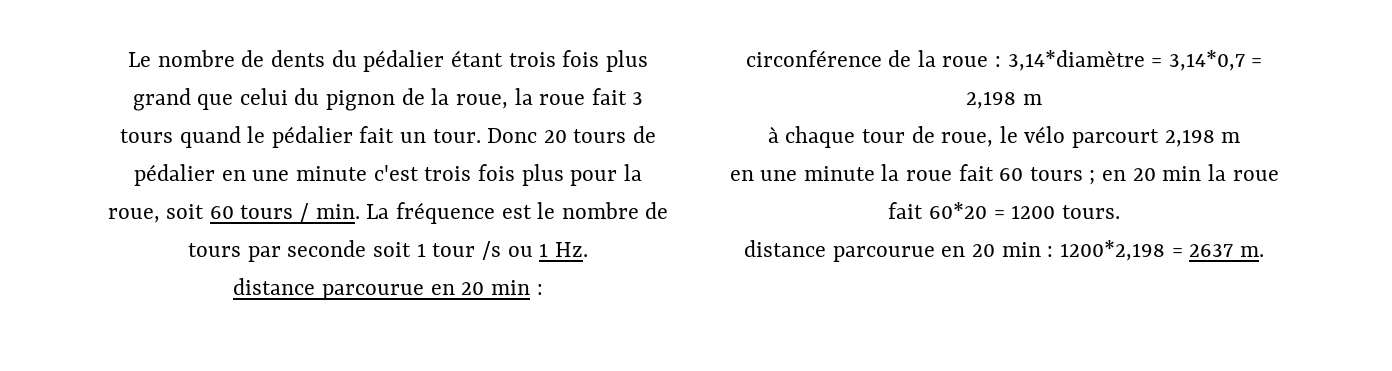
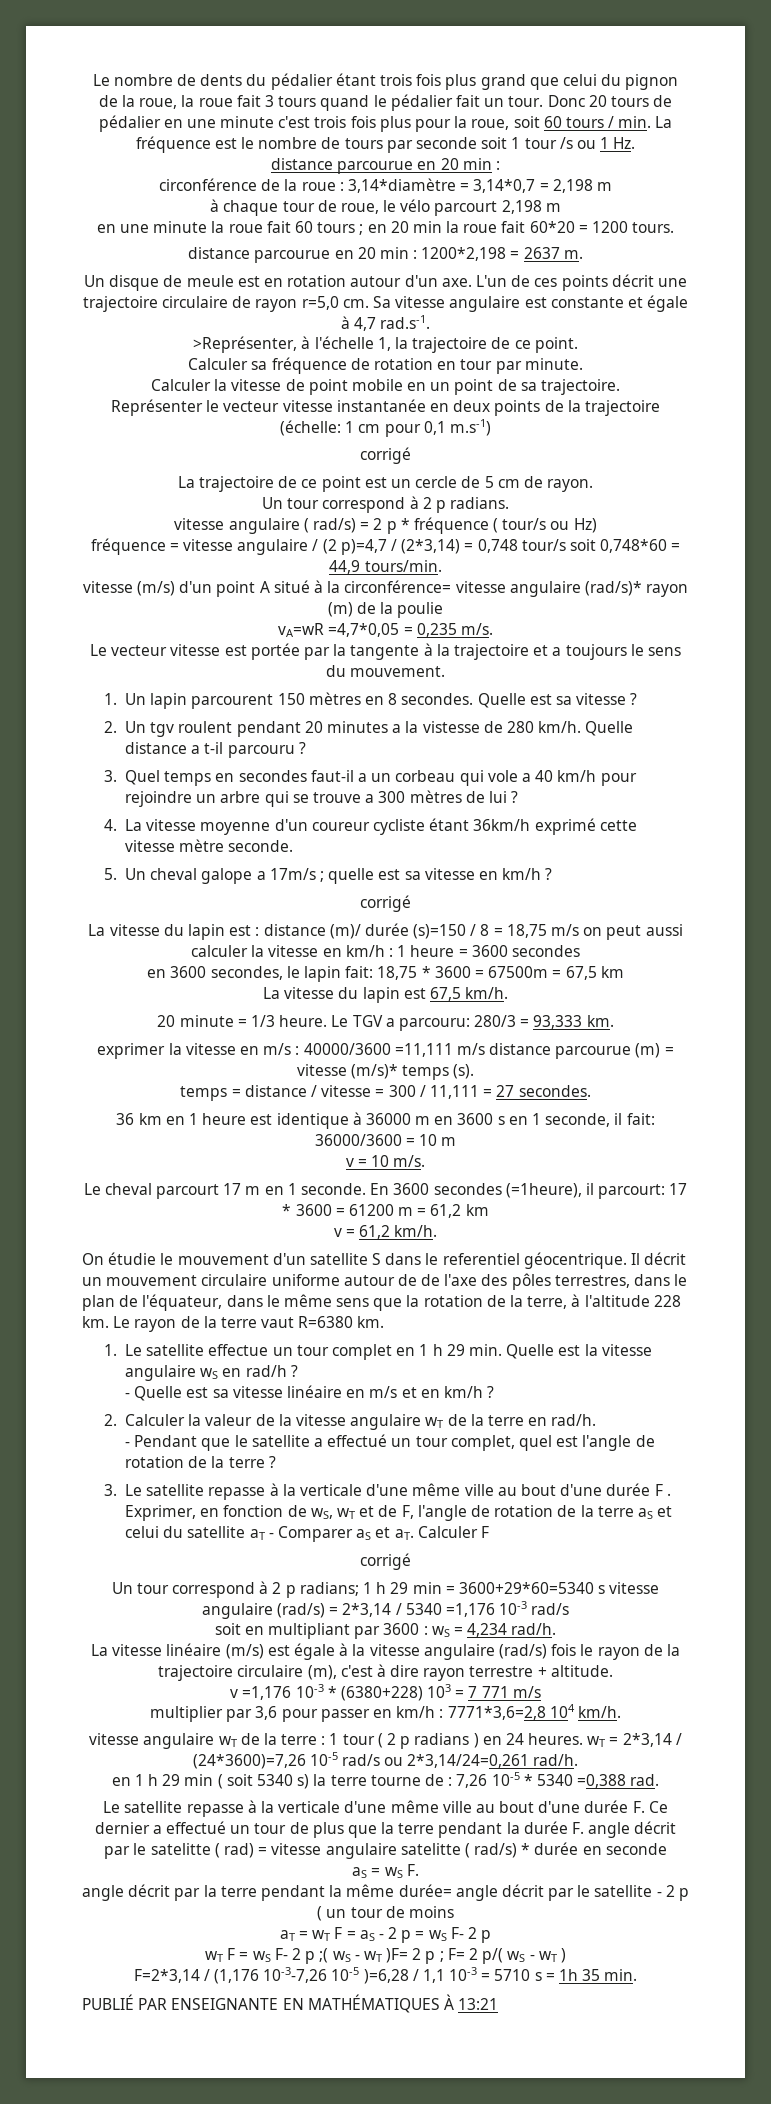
(1264, 251) none -> [84,274,687,291] [82,295,689,312] [340,315,431,331] [193,336,578,353] [188,357,583,374] [150,379,621,395] [111,399,660,416] [280,419,491,437] [360,447,411,464] [177,476,594,492] [261,496,510,513] [174,517,597,534] [90,538,681,555] [329,560,442,574] [82,580,689,597] [327,602,444,618] [278,623,493,637] [90,643,681,660] [325,665,446,677] [103,692,638,709] [103,721,634,737] [125,742,306,758] [103,770,637,786] [125,790,519,807] [103,818,637,835] [125,839,294,852] [103,868,553,884] [360,895,411,912] [88,923,683,940] [191,945,580,957] [147,966,624,982] [262,987,509,1003] [157,1015,614,1031] [97,1043,674,1059] [296,1064,475,1080] [180,1085,591,1101] [116,1112,655,1129] [314,1134,457,1146] [345,1155,426,1167] [83,1183,688,1199] [282,1204,489,1218] [333,1225,438,1239] [82,1252,687,1269] [82,1273,688,1290] [82,1294,681,1311] [82,1316,385,1332] [103,1344,652,1360] [125,1365,298,1381] [125,1385,495,1401] [103,1414,597,1430] [125,1434,655,1451] [125,1456,276,1468] [103,1483,671,1500] [125,1505,673,1521] [125,1526,489,1542] [360,1553,411,1570] [111,1581,660,1598] [201,1601,570,1619] [214,1623,557,1639] [91,1643,680,1660] [158,1664,613,1681] [230,1684,541,1701] [150,1704,621,1722] [89,1733,682,1749] [192,1752,579,1769] [111,1772,660,1789] [103,1800,668,1817] [94,1821,677,1838] [104,1842,667,1859] [352,1864,419,1878] [82,1884,689,1901] [317,1906,454,1921] [279,1927,492,1943] [205,1948,566,1964] [133,1967,638,1984] [82,1994,499,2013] // Un disque de meule est en rotation autour d'un axe. L'un de ces points décrit une trajectoire circulaire de rayon r=5,0 cm. Sa vitesse angulaire est constante et égale à 4,7 rad.s-1. // >Représenter, à l'échelle 1, la trajectoire de ce point. // Calculer sa fréquence de rotation en tour par minute. // Calculer la vitesse de point mobile en un point de sa trajectoire. // Représenter le vecteur vitesse instantanée en deux points de la trajectoire (échelle: 1 cm pour 0,1 m.s-1) // corrigé // La trajectoire de ce point est un cercle de 5 cm de rayon. // Un tour correspond à 2 p radians. // vitesse angulaire ( rad/s) = 2 p * fréquence ( tour/s ou Hz) // fréquence = vitesse angulaire / (2 p)=4,7 / (2*3,14) = 0,748 tour/s soit 0,748*60 = 44,9 tours/min. // vitesse (m/s) d'un point A situé à la circonférence= vitesse angulaire (rad/s)* rayon (m) de la poulie // vA=wR =4,7*0,05 = 0,235 m/s. // Le vecteur vitesse est portée par la tangente à la trajectoire et a toujours le sens du mouvement. // 1. Un lapin parcourent 150 mètres en 8 secondes. Quelle est sa vitesse ? // 2. Un tgv roulent pendant 20 minutes a la vistesse de 280 km/h. Quelle distance a t-il parcouru ? // 3. Quel temps en secondes faut-il a un corbeau qui vole a 40 km/h pour rejoindre un arbre qui se trouve a 300 mètres de lui ? // 4. La vitesse moyenne d'un coureur cycliste étant 36km/h exprimé cette vitesse mètre seconde. // 5. Un cheval galope a 17m/s ; quelle est sa vitesse en km/h ? // corrigé // La vitesse du lapin est : distance (m)/ durée (s)=150 / 8 = 18,75 m/s on peut aussi calculer la vitesse en km/h : 1 heure = 3600 secondes // en 3600 secondes, le lapin fait: 18,75 * 3600 = 67500m = 67,5 km // La vitesse du lapin est 67,5 km/h. // 20 minute = 1/3 heure. Le TGV a parcouru: 280/3 = 93,333 km. // exprimer la vitesse en m/s : 40000/3600 =11,111 m/s distance parcourue (m) = vitesse (m/s)* temps (s). // temps = distance / vitesse = 300 / 11,111 = 27 secondes. // 36 km en 1 heure est identique à 36000 m en 3600 s en 1 seconde, il fait: 36000/3600 = 10 m // v = 10 m/s. // Le cheval parcourt 17 m en 1 seconde. En 3600 secondes (=1heure), il parcourt: 17 * 3600 = 61200 m = 61,2 km // v = 61,2 km/h. // On étudie le mouvement d'un satellite S dans le referentiel géocentrique. Il décrit un mouvement circulaire uniforme autour de de l'axe des pôles terrestres, dans le plan de l'équateur, dans le même sens que la rotation de la terre, à l'altitude 228 km. Le rayon de la terre vaut R=6380 km. // 1. Le satellite effectue un tour complet en 1 h 29 min. Quelle est la vitesse angulaire wS en rad/h ? // - Quelle est sa vitesse linéaire en m/s et en km/h ? // 2. Calculer la valeur de la vitesse angulaire wT de la terre en rad/h. // - Pendant que le satellite a effectué un tour complet, quel est l'angle de rotation de la terre ? // 3. Le satellite repasse à la verticale d'une même ville au bout d'une durée F . Exprimer, en fonction de wS, wT et de F, l'angle de rotation de la terre aS et celui du satellite aT - Comparer aS et aT. Calculer F // corrigé // Un tour correspond à 2 p radians; 1 h 29 min = 3600+29*60=5340 s vitesse angulaire (rad/s) = 2*3,14 / 5340 =1,176 10-3 rad/s // soit en multipliant par 3600 : wS = 4,234 rad/h. // La vitesse linéaire (m/s) est égale à la vitesse angulaire (rad/s) fois le rayon de la trajectoire circulaire (m), c'est à dire rayon terrestre + altitude. // v =1,176 10-3 * (6380+228) 103 = 7 771 m/s // multiplier par 3,6 pour passer en km/h : 7771*3,6=2,8 104 km/h. // vitesse angulaire wT de la terre : 1 tour ( 2 p radians ) en 24 heures. wT = 2*3,14 / (24*3600)=7,26 10-5 rad/s ou 2*3,14/24=0,261 rad/h. // en 1 h 29 min ( soit 5340 s) la terre tourne de : 7,26 10-5 * 5340 =0,388 rad. // Le satellite repasse à la verticale d'une même ville au bout d'une durée F. Ce dernier a effectué un tour de plus que la terre pendant la durée F. angle décrit par le satelitte ( rad) = vitesse angulaire satelitte ( rad/s) * durée en seconde // aS = wS F. // angle décrit par la terre pendant la même durée= angle décrit par le satellite - 2 p ( un tour de moins // aT = wT F = aS - 2 p = wS F- 2 p // wT F = wS F- 2 p ;( wS - wT )F= 2 p ; F= 2 p/( wS - wT ) // F=2*3,14 / (1,176 10-3-7,26 10-5 )=6,28 / 1,1 10-3 = 5710 s = 1h 35 min. // PUBLIÉ PAR ENSEIGNANTE EN MATHÉMATIQUES À 13:21

